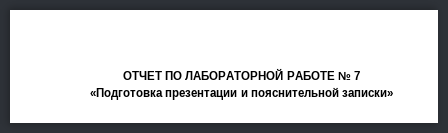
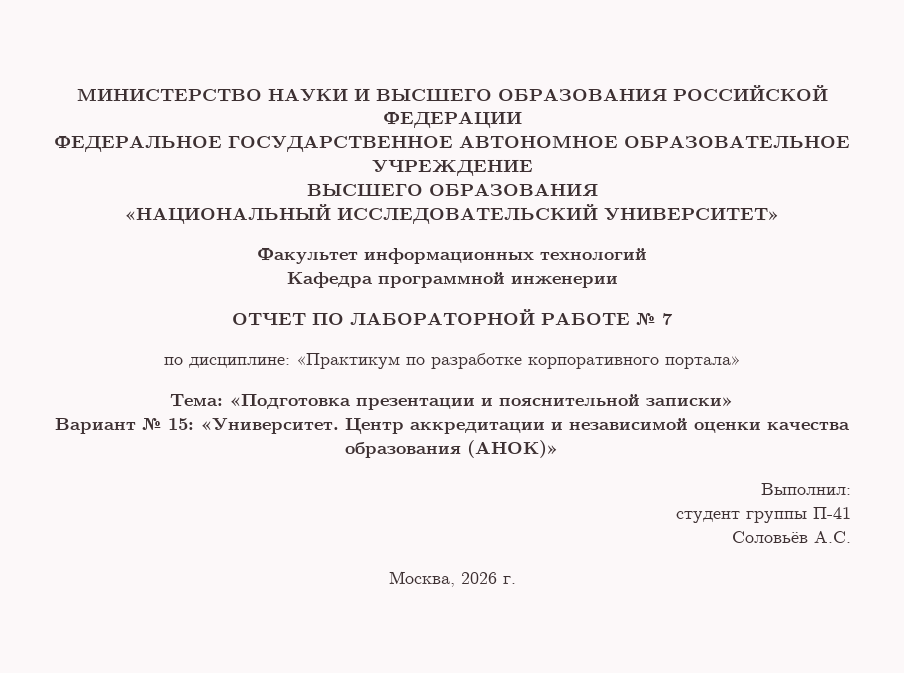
(123, 75) none -> [76,85,828,102] [382,111,522,128] [54,135,850,152] [371,159,533,176] [306,183,598,197] [124,204,780,224] [257,247,647,264] [286,272,618,288] МИНИСТЕРСТВО НАУКИ И ВЫСШЕГО ОБРАЗОВАНИЯ РОССИЙСКОЙ ФЕДЕРАЦИИ // ФЕДЕРАЛЬНОЕ ГОСУДАРСТВЕННОЕ АВТОНОМНОЕ ОБРАЗОВАТЕЛЬНОЕ УЧРЕЖДЕНИЕ // ВЫСШЕГО ОБРАЗОВАНИЯ // «НАЦИОНАЛЬНЫЙ ИССЛЕДОВАТЕЛЬСКИЙ УНИВЕРСИТЕТ» // Факультет информационных технологий // Кафедра программной инженерии //
(360, 75) none -> [163,353,741,369] [170,394,223,407] по дисциплине: «Практикум по разработке корпоративного портала» // Тема:
(393, 93) none -> [55,418,850,434] [345,440,559,458] [761,483,851,495] [676,507,851,523] [732,531,851,543] [388,571,516,587] // Вариант № 15: «Университет. Центр аккредитации и независимой оценки качества образования (АНОК)» // Выполнил: // студент группы П-41 // Соловьёв А.С. // Москва, 2026 г.

